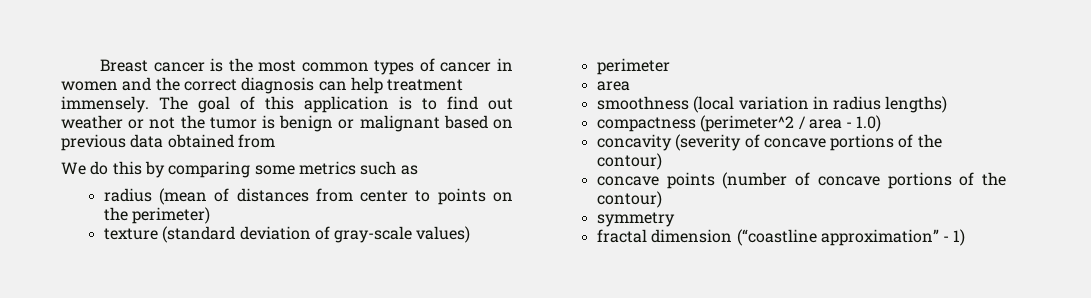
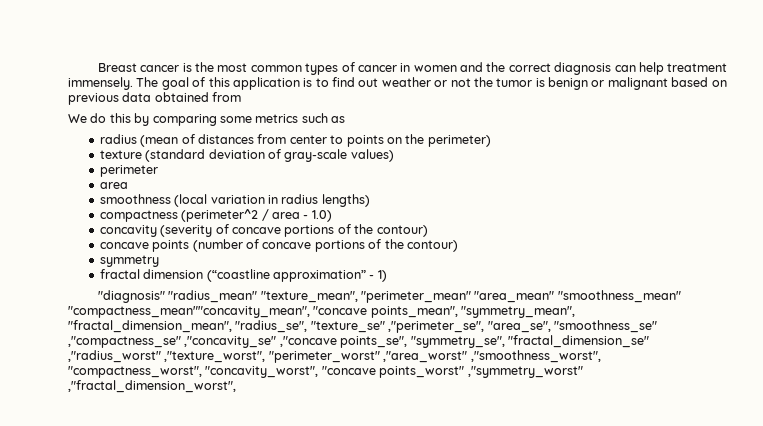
(966, 237) none -> [97,290,681,303] [68,306,576,318] [68,320,657,333] [68,335,649,348] [68,350,601,363] [68,366,583,378] [68,380,236,393] // "diagnosis" "radius_mean" "texture_mean", "perimeter_mean" "area_mean" "smoothness_mean" "compactness_mean""concavity_mean", "concave points_mean", "symmetry_mean", "fractal_dimension_mean", "radius_se", "texture_se" ,"perimeter_se", "area_se", "smoothness_se" ,"compactness_se" ,"concavity_se" ,"concave points_se", "symmetry_se", "fractal_dimension_se" ,"radius_worst" ,"texture_worst", "perimeter_worst" ,"area_worst" ,"smoothness_worst", "compactness_worst", "concavity_worst", "concave points_worst" ,"symmetry_worst" ,"fractal_dimension_worst",

